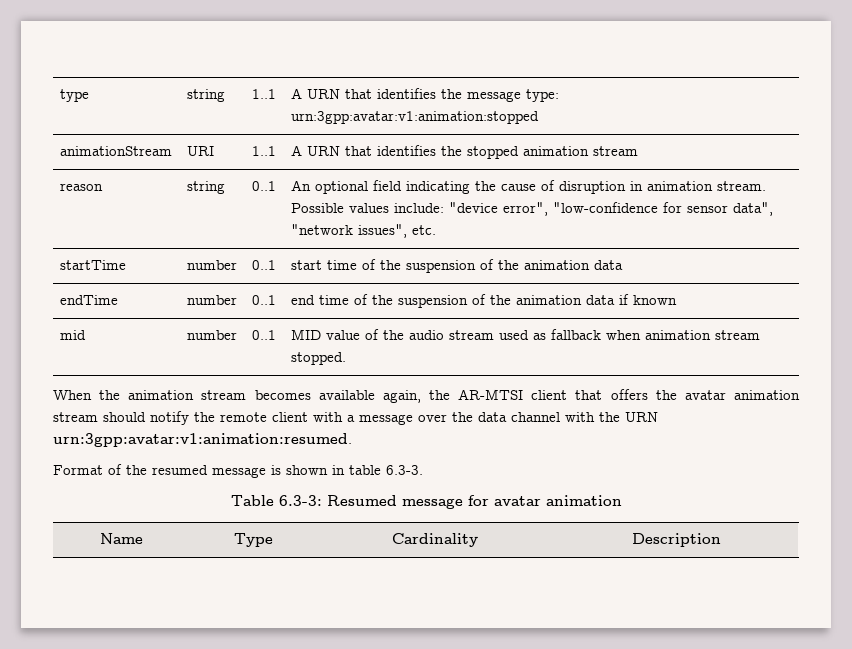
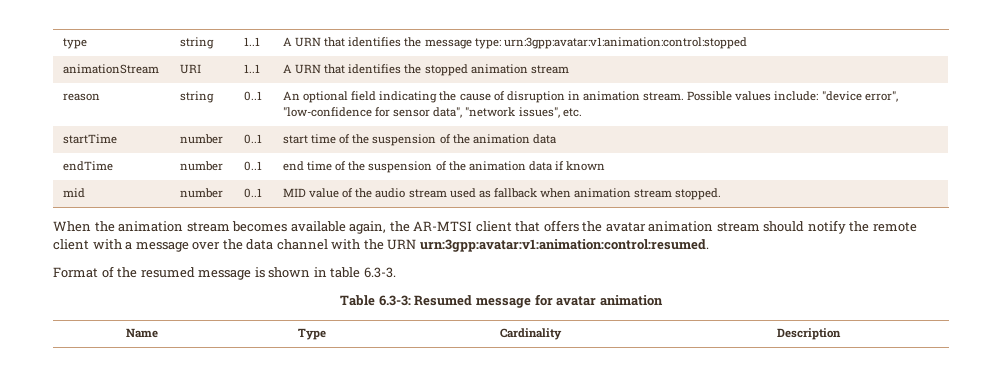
[291,111,540,124] urn:3gpp:avatar:v1:animation:stopped -> [503,37,747,49] urn:3gpp:avatar:v1:animation:control:stopped
[53,433,352,447] urn:3gpp:avatar:v1:animation:resumed. -> [419,239,709,252] urn:3gpp:avatar:v1:animation:control:resumed.

